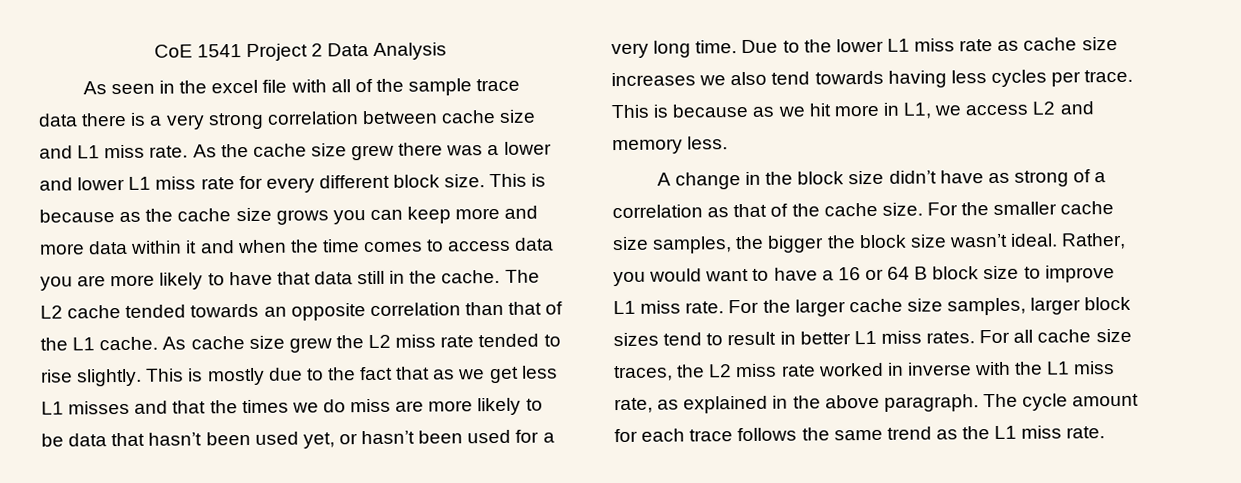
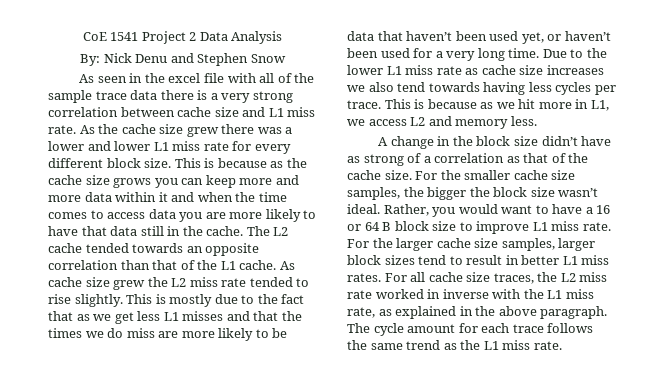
(448, 51) none -> [80,53,286,66] // By: Nick Denu and Stephen Snow
[148,432,203,446] hasn’t -> [406,31,453,41] haven’t
[361,430,416,445] hasn’t -> [564,31,611,41] haven’t

